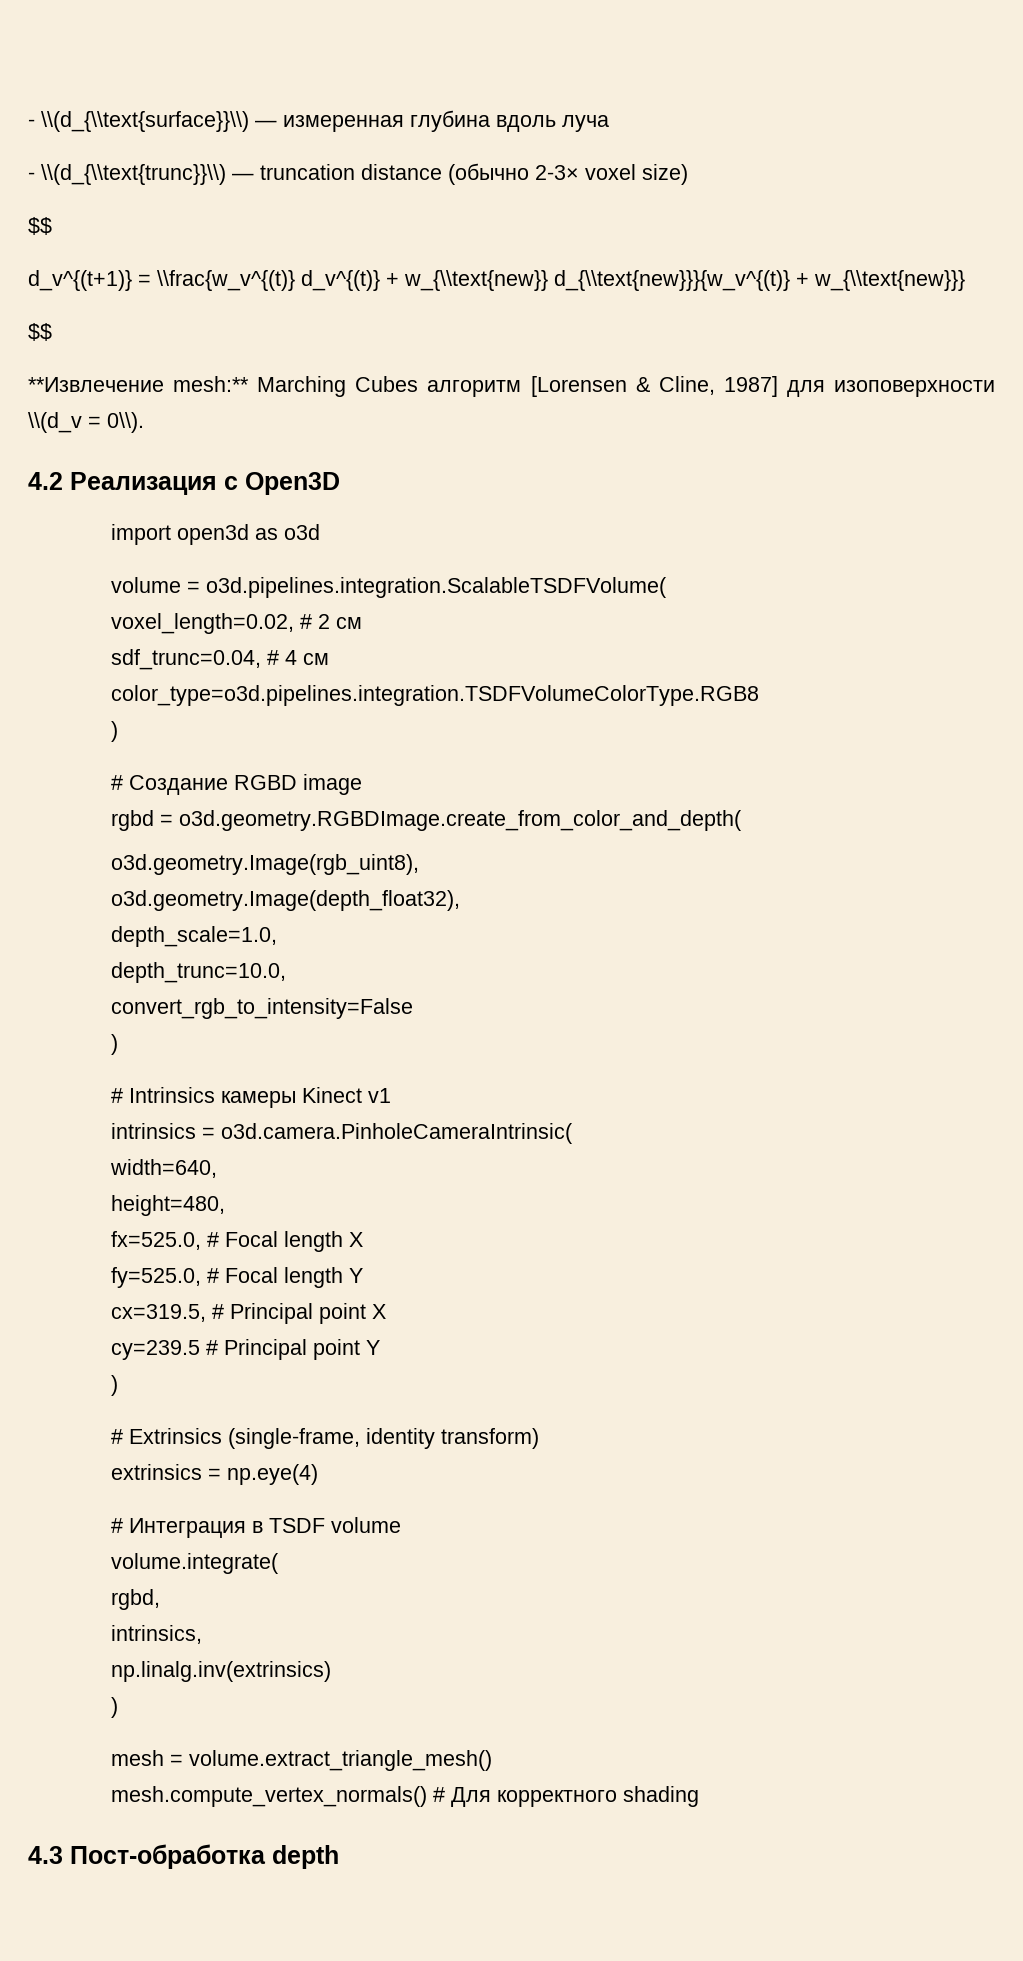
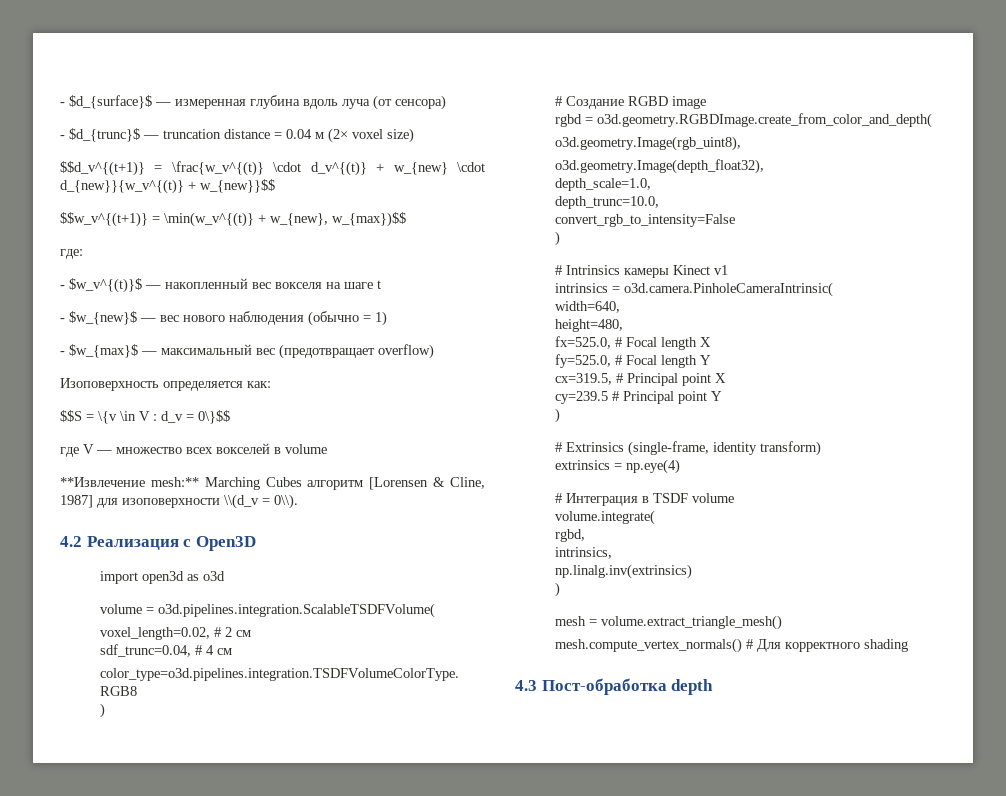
[28,111,249,132] - \\(d_{\\text{surface}}\\) -> [60,95,152,109] - $d_{surface}$
[28,164,226,185] // - \\(d_{\\text{trunc}}\\) -> [373,95,446,110] [60,128,140,142] (от сенсора) // - $d_{trunc}$
[448,163,688,185] [28,217,52,235] [28,270,965,291] [28,323,52,341] (обычно 2-3× voxel size) // $$ // d_v^{(t+1)} = \\frac{w_v^{(t)} d_v^{(t)} + w_{\\text{new}} d_{\\text{new}}}{w_v^{(t)} + w_{\\text{new}}} // $$ -> [274,128,414,143] [60,161,485,176] [60,179,275,194] [60,212,406,227] [60,249,83,259] [60,278,381,293] [60,311,387,326] [60,344,434,359] [60,378,271,391] [60,410,230,424] [60,443,327,457] = 0.04 м (2× voxel size) // $$d_v^{(t+1)} = \frac{w_v^{(t)} \cdot d_v^{(t)} + w_{new} \cdot d_{new}}{w_v^{(t)} + w_{new}}$$ // $$w_v^{(t+1)} = \min(w_v^{(t)} + w_{new}, w_{max})$$ // где: // - $w_v^{(t)}$ — накопленный вес вокселя на шаге t // - $w_{new}$ — вес нового наблюдения (обычно = 1) // - $w_{max}$ — максимальный вес (предотвращает overflow) // Изоповерхность определяется как: // $$S = \{v \in V : d_v = 0\}$$ // где V — множество всех вокселей в volume

